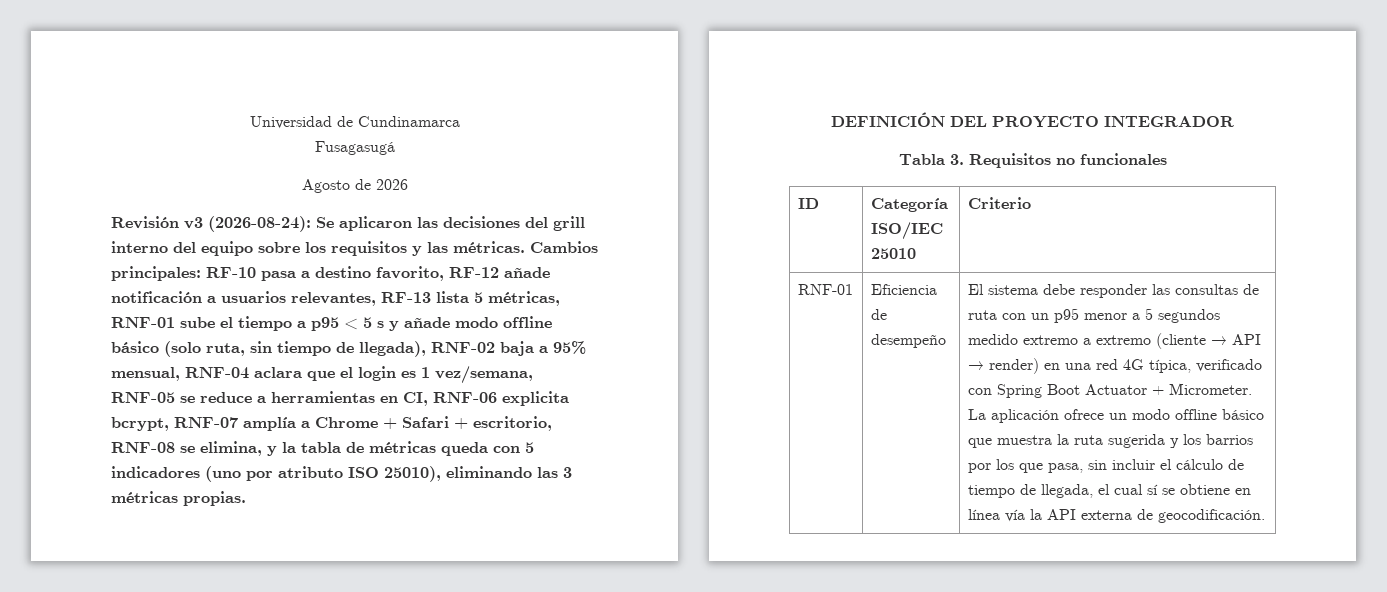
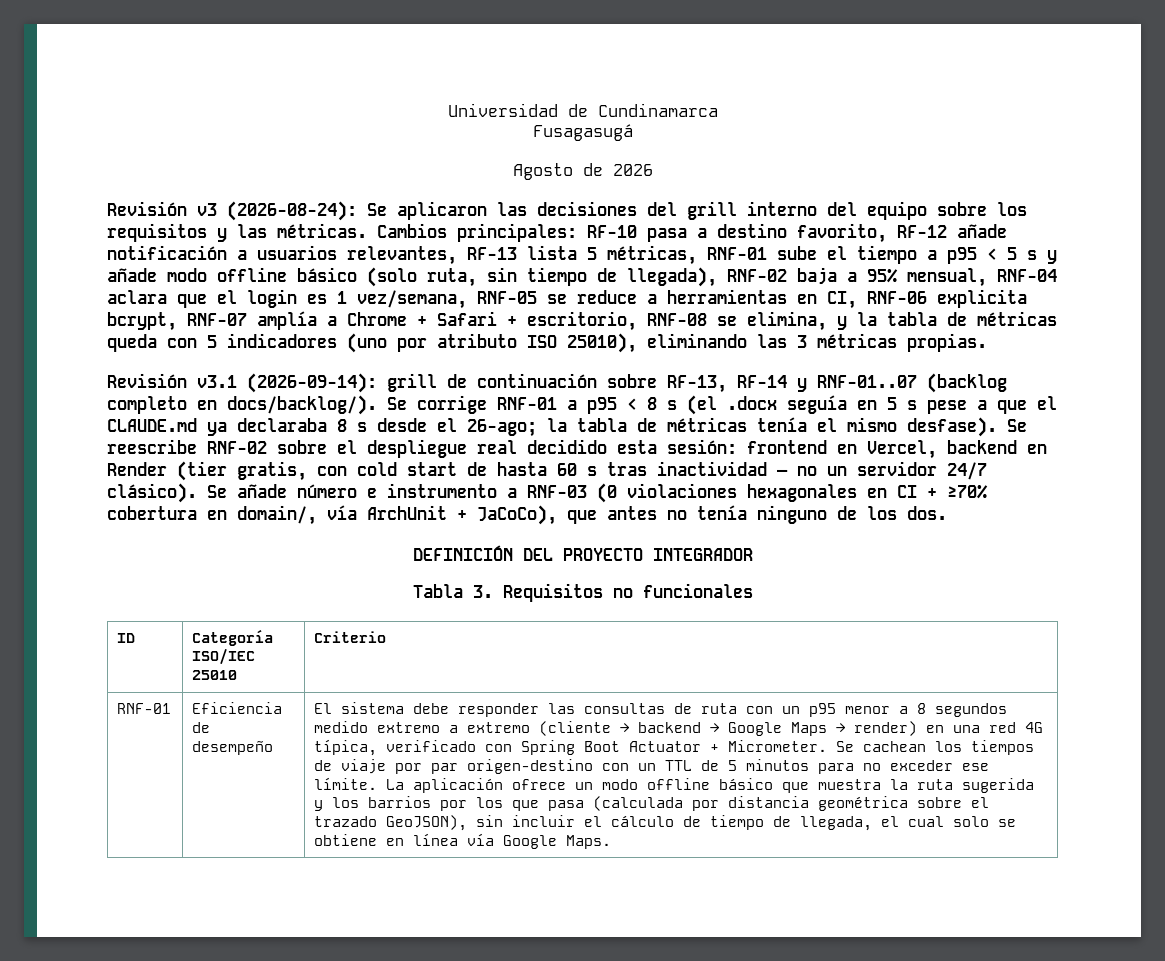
(246, 498) none -> [107,373,1007,393] [107,395,1057,415] [107,417,1027,437] [107,439,1047,459] [107,461,987,481] [107,483,988,503] [107,505,947,525] // Revisión v3.1 (2026-09-14): grill de continuación sobre RF-13, RF-14 y RNF-01..07 (backlog completo en docs/backlog/). Se corrige RNF-01 a p95 < 8 s (el .docx seguía en 5 s pese a que el CLAUDE.md ya declaraba 8 s desde el 26-ago; la tabla de métricas tenía el mismo desfase). Se reescribe RNF-02 sobre el despliegue real decidido esta sesión: frontend en Vercel, backend en Render (tier gratis, con cold start de hasta 60 s tras inactividad — no un servidor 24/7 clásico). Se añade número e instrumento a RNF-03 (0 violaciones hexagonales en CI + ≥70% cobertura en domain/, vía ArchUnit + JaCoCo), que antes no tenía ninguno de los dos.
[1144,308,1153,320] 5 -> [917,703,927,714] 8
[1231,334,1261,345] API -> [638,722,828,736] backend → Google Maps
(1252, 389) none -> [836,740,1035,755] [314,759,990,774] [314,777,378,790] Se cachean los tiempos de viaje por par origen-destino con un TTL de 5 minutos para no exceder ese límite.
[1047,463,1083,473] pasa, -> [548,796,990,811] [314,815,468,831] pasa (calculada por distancia geométrica sobre el trazado GeoJSON),
[1146,484,1158,495] sí -> [953,816,990,827] solo
[1029,509,1265,523] la API externa de geocodificación. -> [503,835,612,849] Google Maps.

